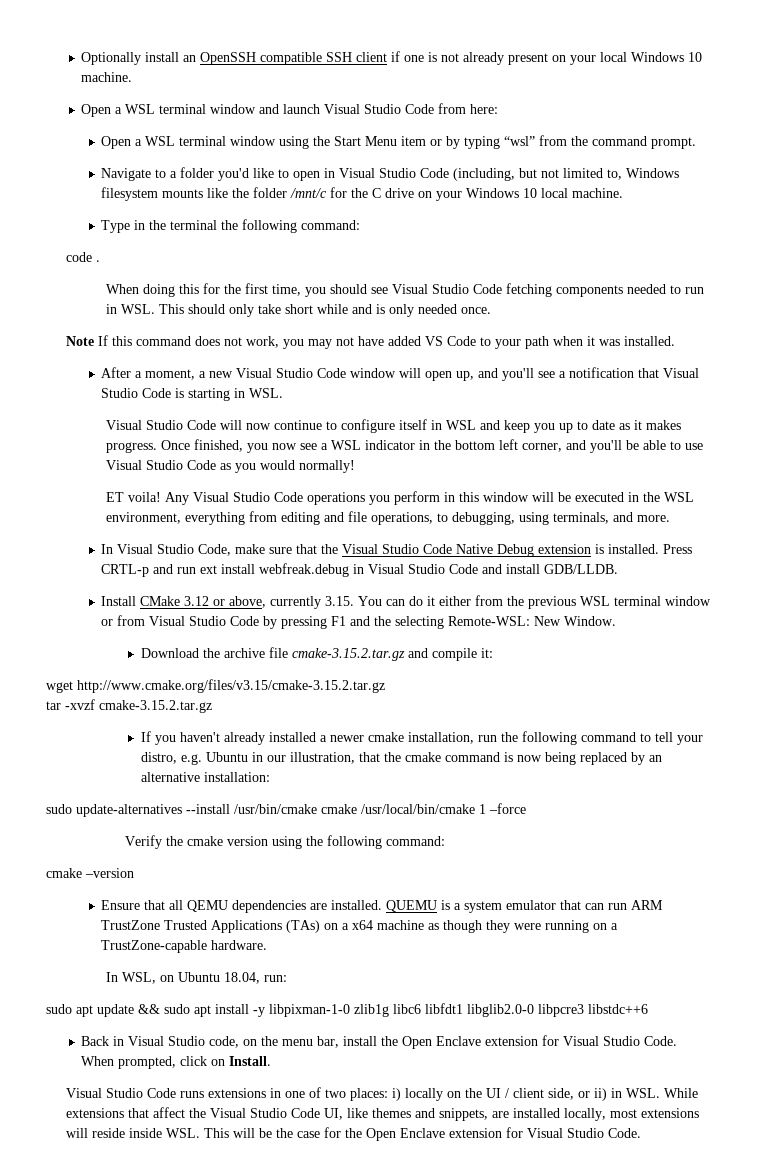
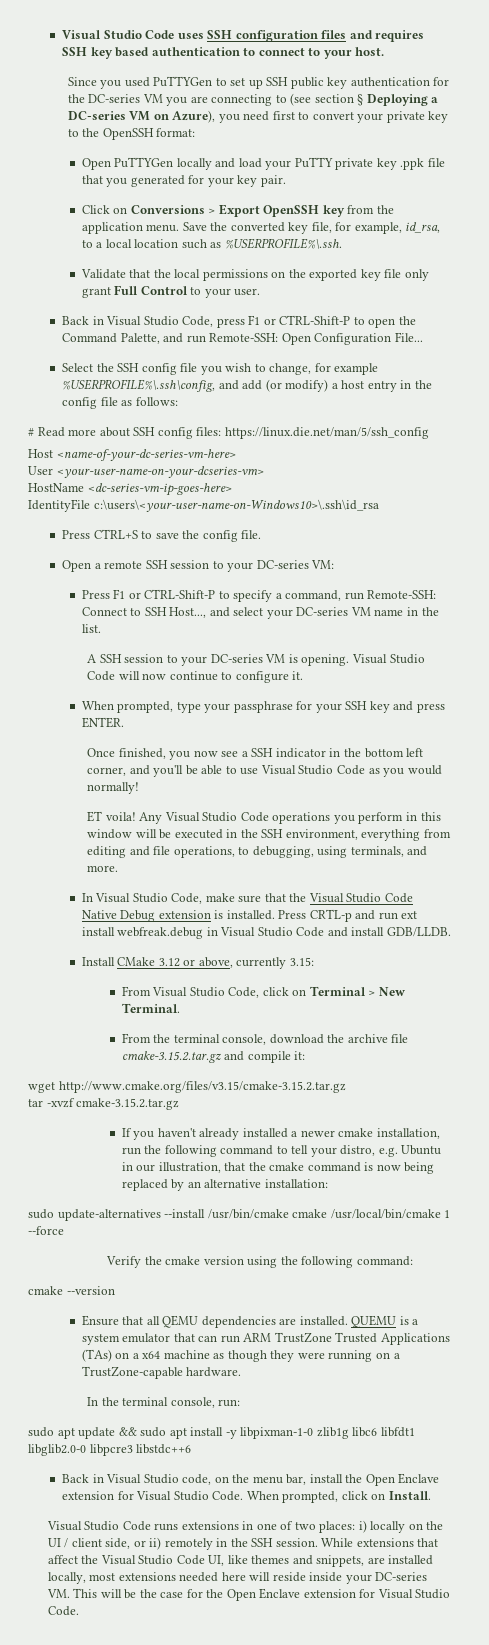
[81,51,703,65] [81,72,133,82] [81,103,499,117] [101,135,697,149] [101,167,680,181] [101,187,624,201] [101,219,361,233] [65,252,100,262] [105,283,704,297] [105,304,491,317] [65,335,675,349] [101,367,700,381] [101,388,284,401] Optionally install an OpenSSH compatible SSH client if one is not already present on your local Windows 10 machine. // Open a WSL terminal window and launch Visual Studio Code from here: // Open a WSL terminal window using the Start Menu item or by typing “wsl” from the command prompt. // Navigate to a folder you'd like to open in Visual Studio Code (including, but not limited to, Windows filesystem mounts like the folder /mnt/c for the C drive on your Windows 10 local machine. // Type in the terminal the following command: // code . // When doing this for the first time, you should see Visual Studio Code fetching components needed to run in WSL. This should only take short while and is only needed once. // Note If this command does not work, you may not have added VS Code to your path when it was installed. // After a moment, a new Visual Studio Code window will open up, and you'll see a notification that Visual Studio Code is starting in WSL. // -> [62,30,425,42] [62,47,385,59] [67,76,450,89] [67,93,439,106] [67,110,449,123] [67,128,196,140] [81,157,446,170] [81,175,286,187] [81,204,394,217] [81,222,441,234] [81,238,342,249] [80,269,430,281] [81,285,261,298] [62,315,416,328] [62,332,423,345] [62,363,379,375] [62,379,432,392] [62,397,178,409] [28,427,429,439] [28,449,236,461] [28,466,264,478] [28,483,232,496] [28,499,379,512] [62,529,262,542] [62,560,335,572] [81,589,437,602] [81,607,439,619] [81,624,101,633] [87,654,350,666] Visual Studio Code uses SSH configuration files and requires SSH key based authentication to connect to your host. // Since you used PuTTYGen to set up SSH public key authentication for the DC-series VM you are connecting to (see section § Deploying a DC-series VM on Azure), you need first to convert your private key to the OpenSSH format: // Open PuTTYGen locally and load your PuTTY private key .ppk file that you generated for your key pair. // Click on Conversions > Export OpenSSH key from the application menu. Save the converted key file, for example, id_rsa, to a local location such as %USERPROFILE%\.ssh. // Validate that the local permissions on the exported key file only grant Full Control to your user. // Back in Visual Studio Code, press F1 or CTRL-Shift-P to open the Command Palette, and run Remote-SSH: Open Configuration File... // Select the SSH config file you wish to change, for example %USERPROFILE%\.ssh\config, and add (or modify) a host entry in the config file as follows: // # Read more about SSH config files: https://linux.die.net/man/5/ssh_config // Host <name-of-your-dc-series-vm-here> // User <your-user-name-on-your-dcseries-vm> // HostName <dc-series-vm-ip-goes-here> // IdentityFile c:\users\<your-user-name-on-Windows10>\.ssh\id_rsa // Press CTRL+S to save the config file. // Open a remote SSH session to your DC-series VM: // Press F1 or CTRL-Shift-P to specify a command, run Remote-SSH: Connect to SSH Host..., and select your DC-series VM name in the list. // A SSH session to your DC-series VM is opening.
[398,419,681,433] [105,442,157,453] itself in WSL and keep you up to date as it makes progress. -> [292,671,304,680] [81,701,446,713] [81,717,124,728] it. // When prompted, type your passphrase for your SSH key and press ENTER. //
[330,440,361,450] WSL -> [251,748,274,757] SSH
[663,492,694,502] WSL -> [261,829,284,838] SSH
[325,595,712,609] [101,615,617,629] [140,648,199,658] 3.15. You can do it either from the previous WSL terminal window or from Visual Studio Code by pressing F1 and the selecting Remote-WSL: New Window. // Download -> [289,957,314,966] [121,986,405,998] [121,1003,180,1013] [121,1033,324,1045] 3.15: // From Visual Studio Code, click on Terminal > New Terminal. // From the terminal console, download
[489,803,526,814] –force -> [28,1226,64,1235] --force
[85,868,134,878] –version -> [66,1286,115,1295] --version
[121,972,260,984] WSL, on Ubuntu 18.04, -> [101,1397,215,1408] the terminal console,
[610,1088,660,1098] in WSL. -> [164,1538,318,1550] remotely in the SSH session.
(699, 1113) none -> [179,1572,246,1582] needed here
[165,1128,200,1138] WSL. -> [345,1572,428,1584] [46,1589,70,1598] your DC-series VM.

